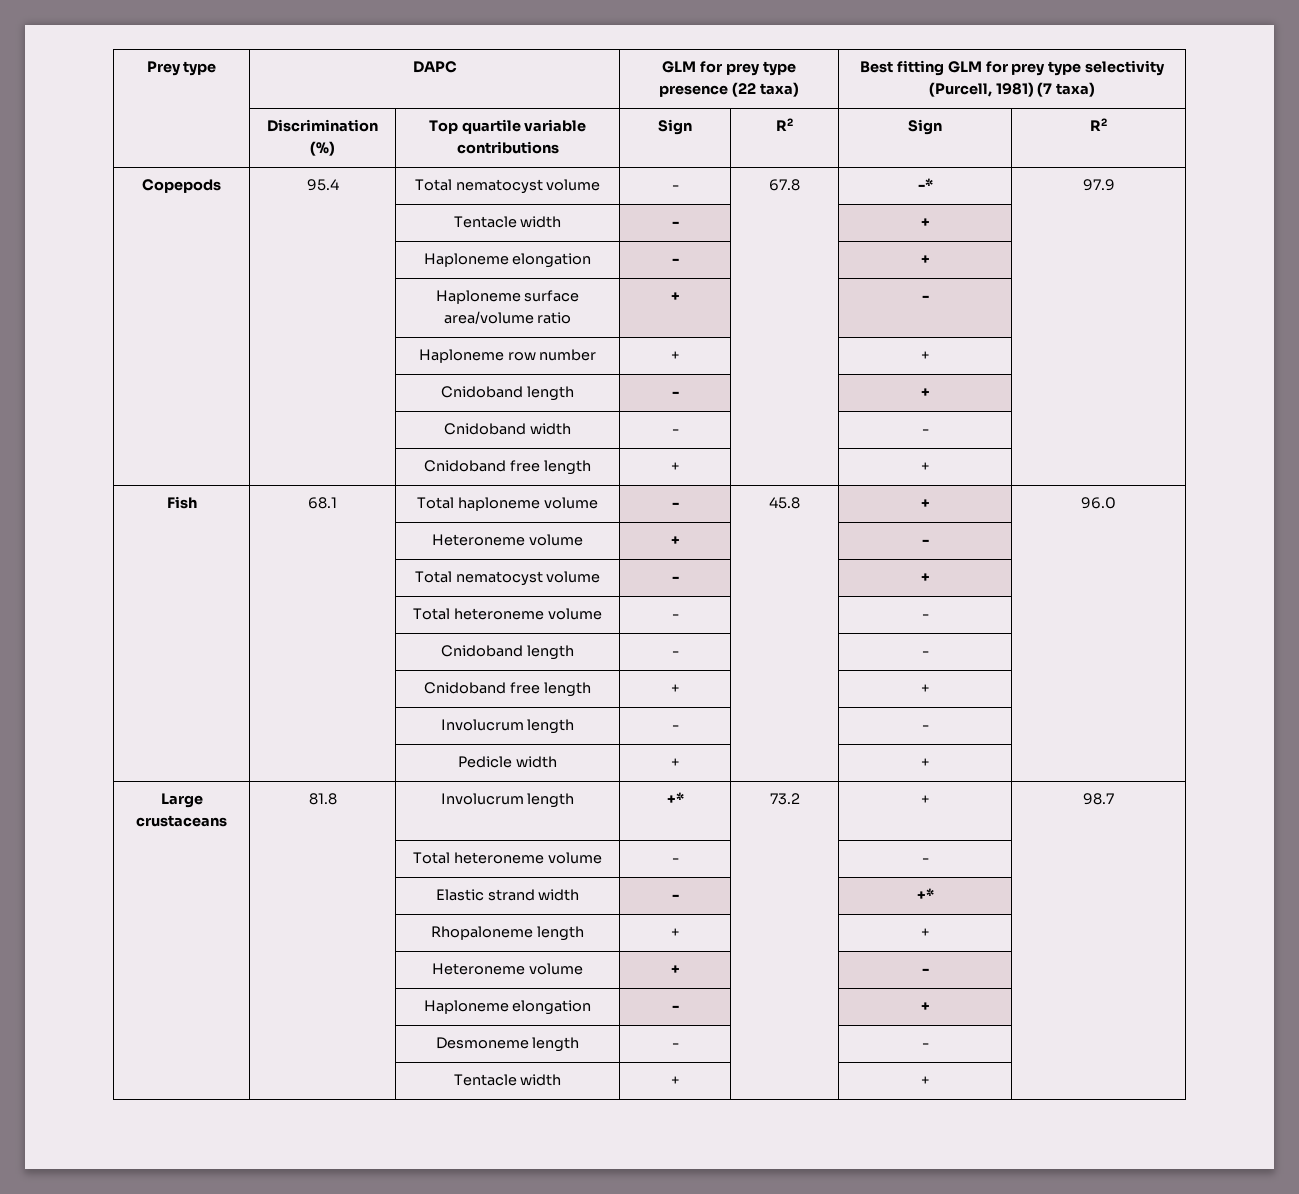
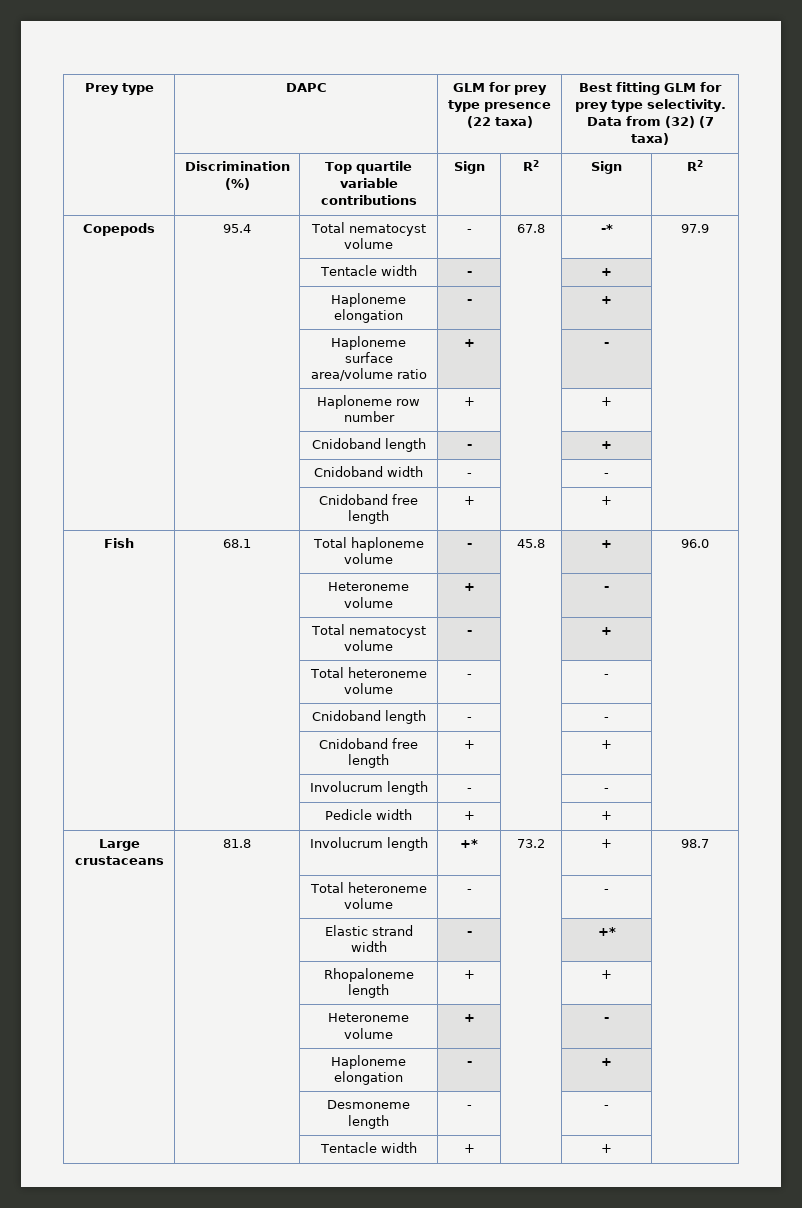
[1085,60,1166,76] [928,82,1034,97] selectivity (Purcell, 1981) -> [646,99,726,112] [586,116,695,128] selectivity. Data from (32)

